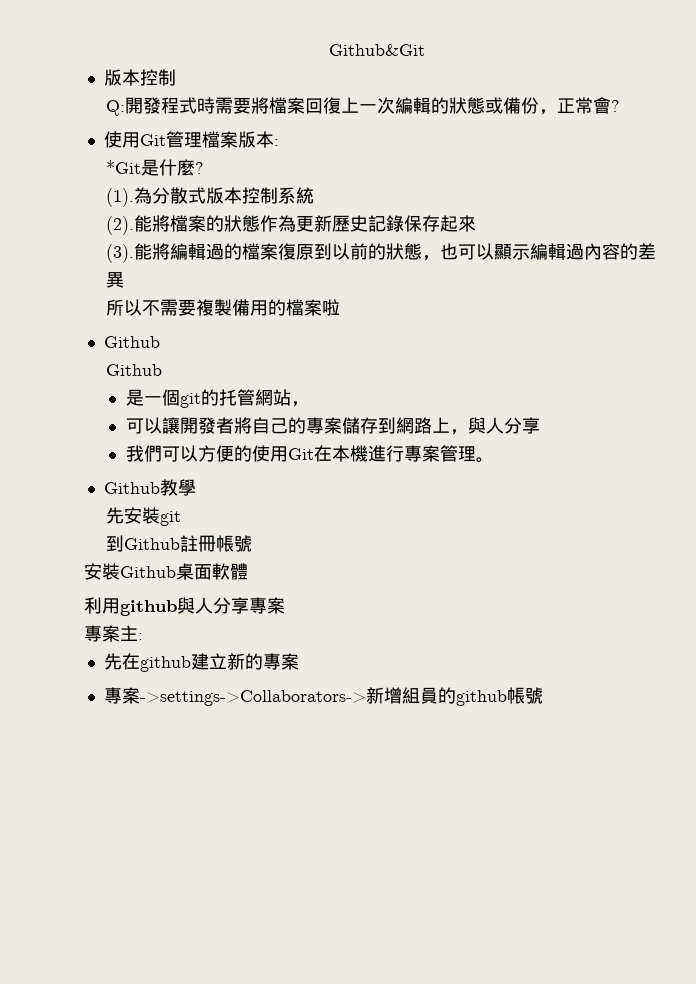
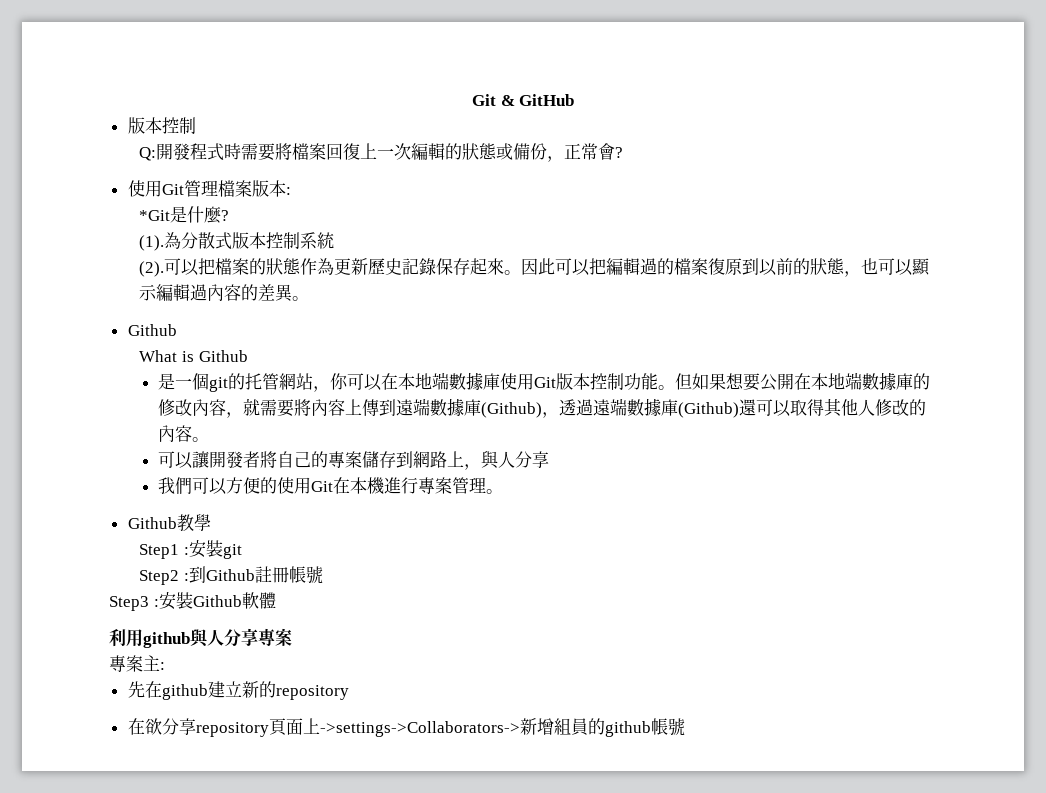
[328,44,425,56] Github&Git -> [471,94,575,106] Git & GitHub
[133,215,170,232] 能將 -> [164,258,216,276] 可以把
[105,243,170,263] // (3).能將 -> [504,258,607,276] 。因此可以把
[105,299,340,316] [103,336,160,348] // 所以不需要複製備用的檔案啦 // Github // -> [292,296,310,301] [127,324,177,336] [139,350,194,362] 。 // Github // What is
(309, 404) none -> [330,372,931,391] [158,398,927,418] [158,425,210,442] 你可以在本地端數據庫使用Git版本控制功能。但如果想要公開在本地端數據庫的修改內容，就需要將內容上傳到遠端數據庫(Github)，透過遠端數據庫(Github)還可以取得其他人修改的內容。
[105,507,124,524] 先 -> [139,544,189,559] Step1 :
(181, 518) none -> [139,570,189,585] Step2 :
(252, 543) none -> [109,596,159,611] Step3 :
[176,563,212,580] 桌面 -> (242, 601) none
[262,653,299,670] [103,687,140,704] 專案 // 專案 -> [275,685,349,700] [127,718,320,737] repository // 在欲分享repository頁面上

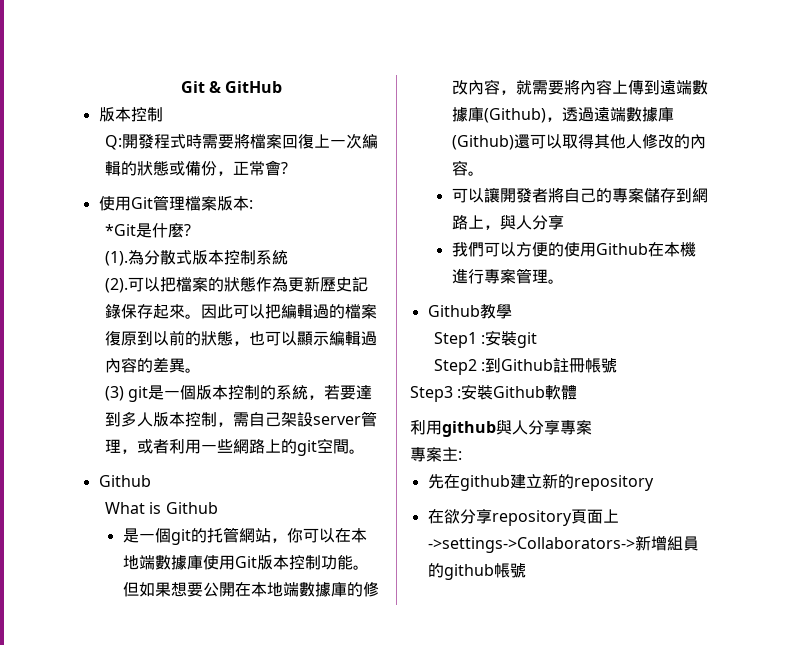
(310, 298) none -> [105,385,373,402] [105,411,378,427] [105,438,366,456] // (3) git是一個版本控制的系統，若要達到多人版本控制，需自己架設server管理，或者利用一些網路上的git空間。
[311,481,334,492] Git -> [595,243,648,255] Github

